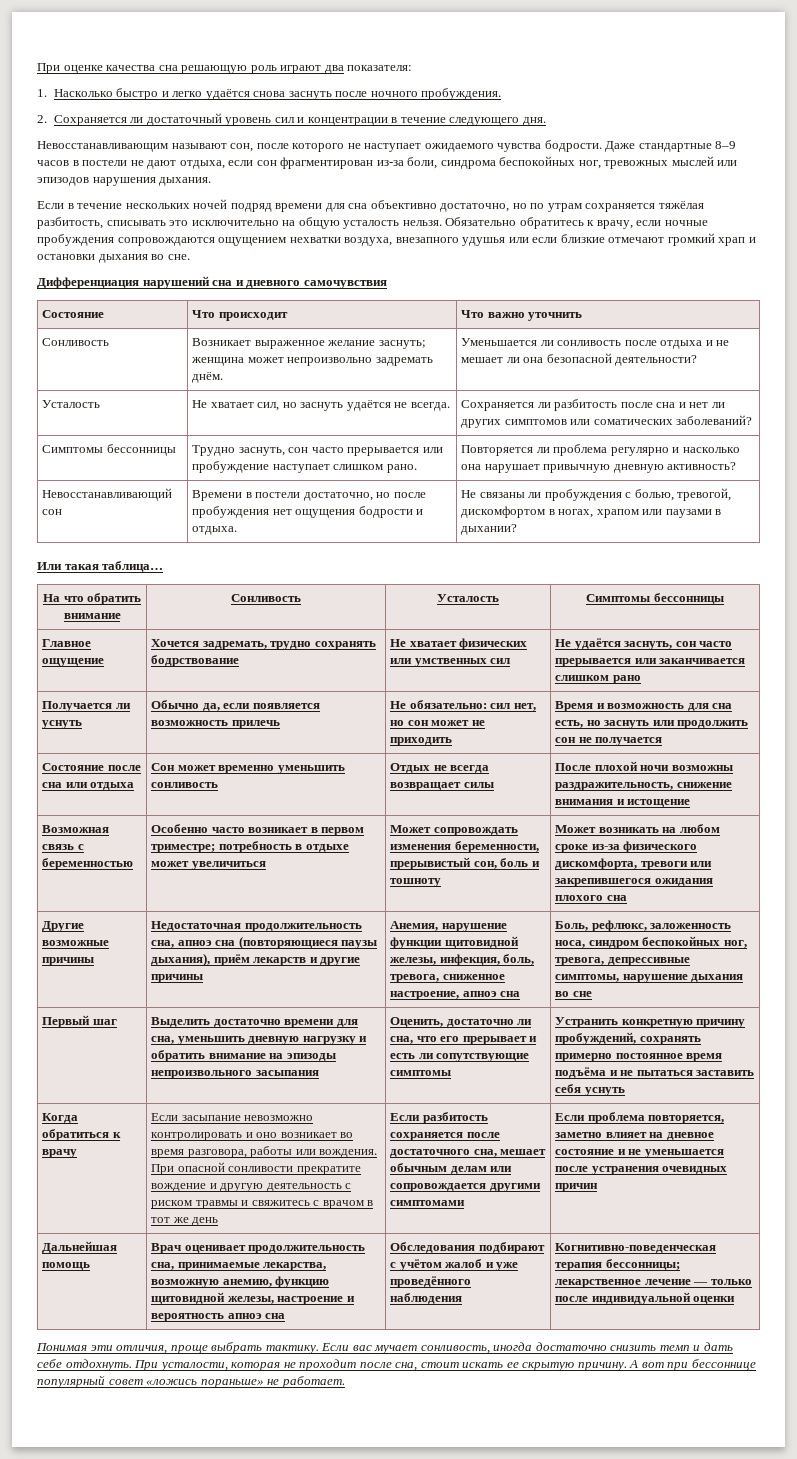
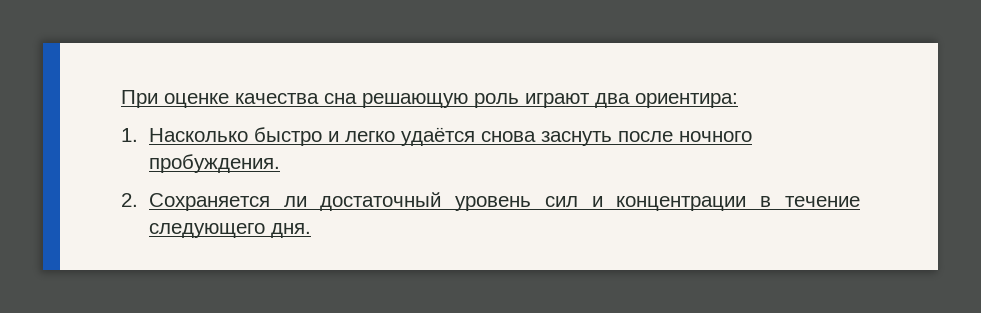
[347,65,413,71] показателя: -> [635,93,738,108] ориентира:
[37,140,737,152] [37,156,738,169] [37,177,212,186] [37,199,704,212] [37,217,708,229] [37,233,756,246] [37,254,190,263] [37,276,387,289] [42,310,105,318] [192,310,288,321] [461,310,583,321] [42,338,110,346] [192,338,426,349] [191,357,433,366] [192,372,224,383] [461,338,730,349] [461,353,698,366] [42,400,101,408] [192,400,450,411] [461,399,725,411] [461,415,753,428] [42,444,176,456] [192,445,443,456] [192,461,417,473] [461,444,740,456] [461,462,737,473] [42,488,173,501] [42,509,63,515] [192,490,426,501] [192,506,424,518] [192,526,238,535] [461,488,732,501] [461,506,722,518] [461,524,518,535] [37,561,164,572] [42,593,142,605] [63,613,121,619] [231,594,301,602] [437,594,499,602] [586,593,724,604] [42,639,92,647] [42,658,105,667] [151,639,376,650] [151,655,240,667] [390,638,528,650] [390,658,511,667] [555,638,733,650] [555,658,746,667] [555,675,641,684] [42,701,131,712] [42,720,83,729] [151,700,320,711] [151,720,280,729] [390,700,536,711] [390,720,485,726] [390,737,453,746] [555,701,733,712] [555,720,749,729] [555,737,663,746] [42,763,141,771] [42,782,135,790] [151,763,345,774] [151,782,219,788] [390,763,490,773] [390,782,494,791] [555,761,733,771] [555,782,732,791] [555,799,691,807] [42,825,110,833] [42,844,84,850] [42,858,134,870] [151,824,365,836] [151,841,349,853] [151,861,266,870] [390,825,518,836] [390,841,539,853] [390,857,540,870] [390,878,442,887] [555,824,720,833] [555,841,698,853] [555,858,713,870] [555,878,713,887] [555,895,627,901] [42,921,85,932] [42,940,110,946] [42,957,95,966] [151,921,362,932] [151,936,378,949] [151,953,361,966] [151,974,204,983] [390,921,507,932] [390,936,519,949] [390,954,535,966] [390,974,505,983] [390,991,521,1000] [555,920,732,932] [555,936,747,949] [555,957,690,966] [555,974,744,983] [555,991,592,997] [42,1015,117,1028] [151,1017,358,1028] [151,1036,368,1045] [151,1050,336,1062] [151,1070,319,1079] [390,1017,533,1027] [390,1036,538,1045] [390,1053,530,1062] [390,1070,452,1076] [555,1017,746,1028] [555,1032,701,1045] [555,1053,723,1062] [555,1067,755,1078] [555,1084,625,1096] [42,1113,79,1123] [42,1129,121,1141] [42,1149,78,1158] [151,1113,314,1121] [151,1132,354,1141] [151,1146,378,1158] [151,1162,361,1175] [151,1183,352,1192] [151,1200,374,1209] [151,1217,219,1226] [390,1112,488,1124] [390,1132,500,1141] [390,1149,547,1157] [390,1163,513,1174] [390,1183,541,1192] [390,1200,466,1206] [555,1112,725,1124] [555,1132,714,1140] [555,1149,724,1158] [555,1166,728,1175] [555,1183,599,1192] [42,1241,118,1254] [42,1262,91,1270] [151,1243,366,1254] [151,1262,327,1271] [151,1276,330,1288] [151,1292,355,1305] [151,1313,286,1322] [390,1242,545,1254] [390,1259,519,1271] [390,1276,472,1288] [390,1293,463,1304] [555,1243,717,1253] [555,1259,680,1271] [555,1279,752,1288] [555,1292,736,1305] [36,1342,733,1354] [37,1359,756,1371] [37,1375,345,1388] // Невосстанавливающим называют сон, после которого не наступает ожидаемого чувства бодрости. Даже стандартные 8–9 часов в постели не дают отдыха, если сон фрагментирован из-за боли, синдрома беспокойных ног, тревожных мыслей или эпизодов нарушения дыхания. // Если в течение нескольких ночей подряд времени для сна объективно достаточно, но по утрам сохраняется тяжёлая разбитость, списывать это исключительно на общую усталость нельзя. Обязательно обратитесь к врачу, если ночные пробуждения сопровождаются ощущением нехватки воздуха, внезапного удушья или если близкие отмечают громкий храп и остановки дыхания во сне. // Дифференциация нарушений сна и дневного самочувствия // Состояние | Что происходит | Что важно уточнить // Сонливость | Возникает выраженное желание заснуть; женщина может непроизвольно задремать днём. | Уменьшается ли сонливость после отдыха и не мешает ли она безопасной деятельности? // Усталость | Не хватает сил, но заснуть удаётся не всегда. | Сохраняется ли разбитость после сна и нет ли других симптомов или соматических заболеваний? // Симптомы бессонницы | Трудно заснуть, сон часто прерывается или пробуждение наступает слишком рано. | Повторяется ли проблема регулярно и насколько она нарушает привычную дневную активность? // Невосстанавливающий сон | Времени в постели достаточно, но после пробуждения нет ощущения бодрости и отдыха. | Не связаны ли пробуждения с болью, тревогой, дискомфортом в ногах, храпом или паузами в дыхании? // Или такая таблица… // На что обратить внимание | Сонливость | Усталость | Симптомы бессонницы // Главное ощущение | Хочется задремать, трудно сохранять бодрствование | Не хватает физических или умственных сил | Не удаётся заснуть, сон часто прерывается или заканчивается слишком рано // Получается ли уснуть | Обычно да, если появляется возможность прилечь | Не обязательно: сил нет, но сон может не приходить | Время и возможность для сна есть, но заснуть или продолжить сон не получается // Состояние после сна или отдыха | Сон может временно уменьшить сонливость | Отдых не всегда возвращает силы | После плохой ночи возможны раздражительность, снижение внимания и истощение // Возможная связь с беременностью | Особенно часто возникает в первом триместре; потребность в отдыхе может увеличиться | Может сопровождать изменения беременности, прерывистый сон, боль и тошноту | Может возникать на любом сроке из-за физического дискомфорта, тревоги или закрепившегося ожидания плохого сна // Другие возможные причины | Недостаточная продолжительность сна, апноэ сна (повторяющиеся паузы дыхания), приём лекарств и другие причины | Анемия, нарушение функции щитовидной железы, инфекция, боль, тревога, сниженное настроение, апноэ сна | Боль, рефлюкс, заложенность носа, синдром беспокойных ног, тревога, депрессивные симптомы, нарушение дыхания во сне // Первый шаг | Выделить достаточно времени для сна, уменьшить дневную нагрузку и обратить внимание на эпизоды непроизвольного засыпания | Оценить, достаточно ли сна, что его прерывает и есть ли сопутствующие симптомы | Устранить конкретную причину пробуждений, сохранять примерно постоянное время подъёма и не пытаться заставить себя уснуть // Когда обратиться к врачу | Если засыпание невозможно контролировать и оно возникает во время разговора, работы или вождения. При опасной сонливости прекратите вождение и другую деятельность с риском травмы и свяжитесь с врачом в тот же день | Если разбитость сохраняется после достаточного сна, мешает обычным делам или сопровождается другими симптомами | Если проблема повторяется, заметно влияет на дневное состояние и не уменьшается после устранения очевидных причин // Дальнейшая помощь | Врач оценивает продолжительность сна, принимаемые лекарства, возможную анемию, функцию щитовидной железы, настроение и вероятность апноэ сна | Обследования подбирают с учётом жалоб и уже проведённого наблюдения | Когнитивно-поведенческая терапия бессонницы; лекарственное лечение — только после индивидуальной оценки // Понимая эти отличия, проще выбрать тактику. Если вас мучает сонливость, иногда достаточно снизить темп и дать себе отдохнуть. При усталости, которая не проходит после сна, стоит искать ее скрытую причину. А вот при бессоннице популярный совет «ложись пораньше» не работает. -> (311, 230) none

